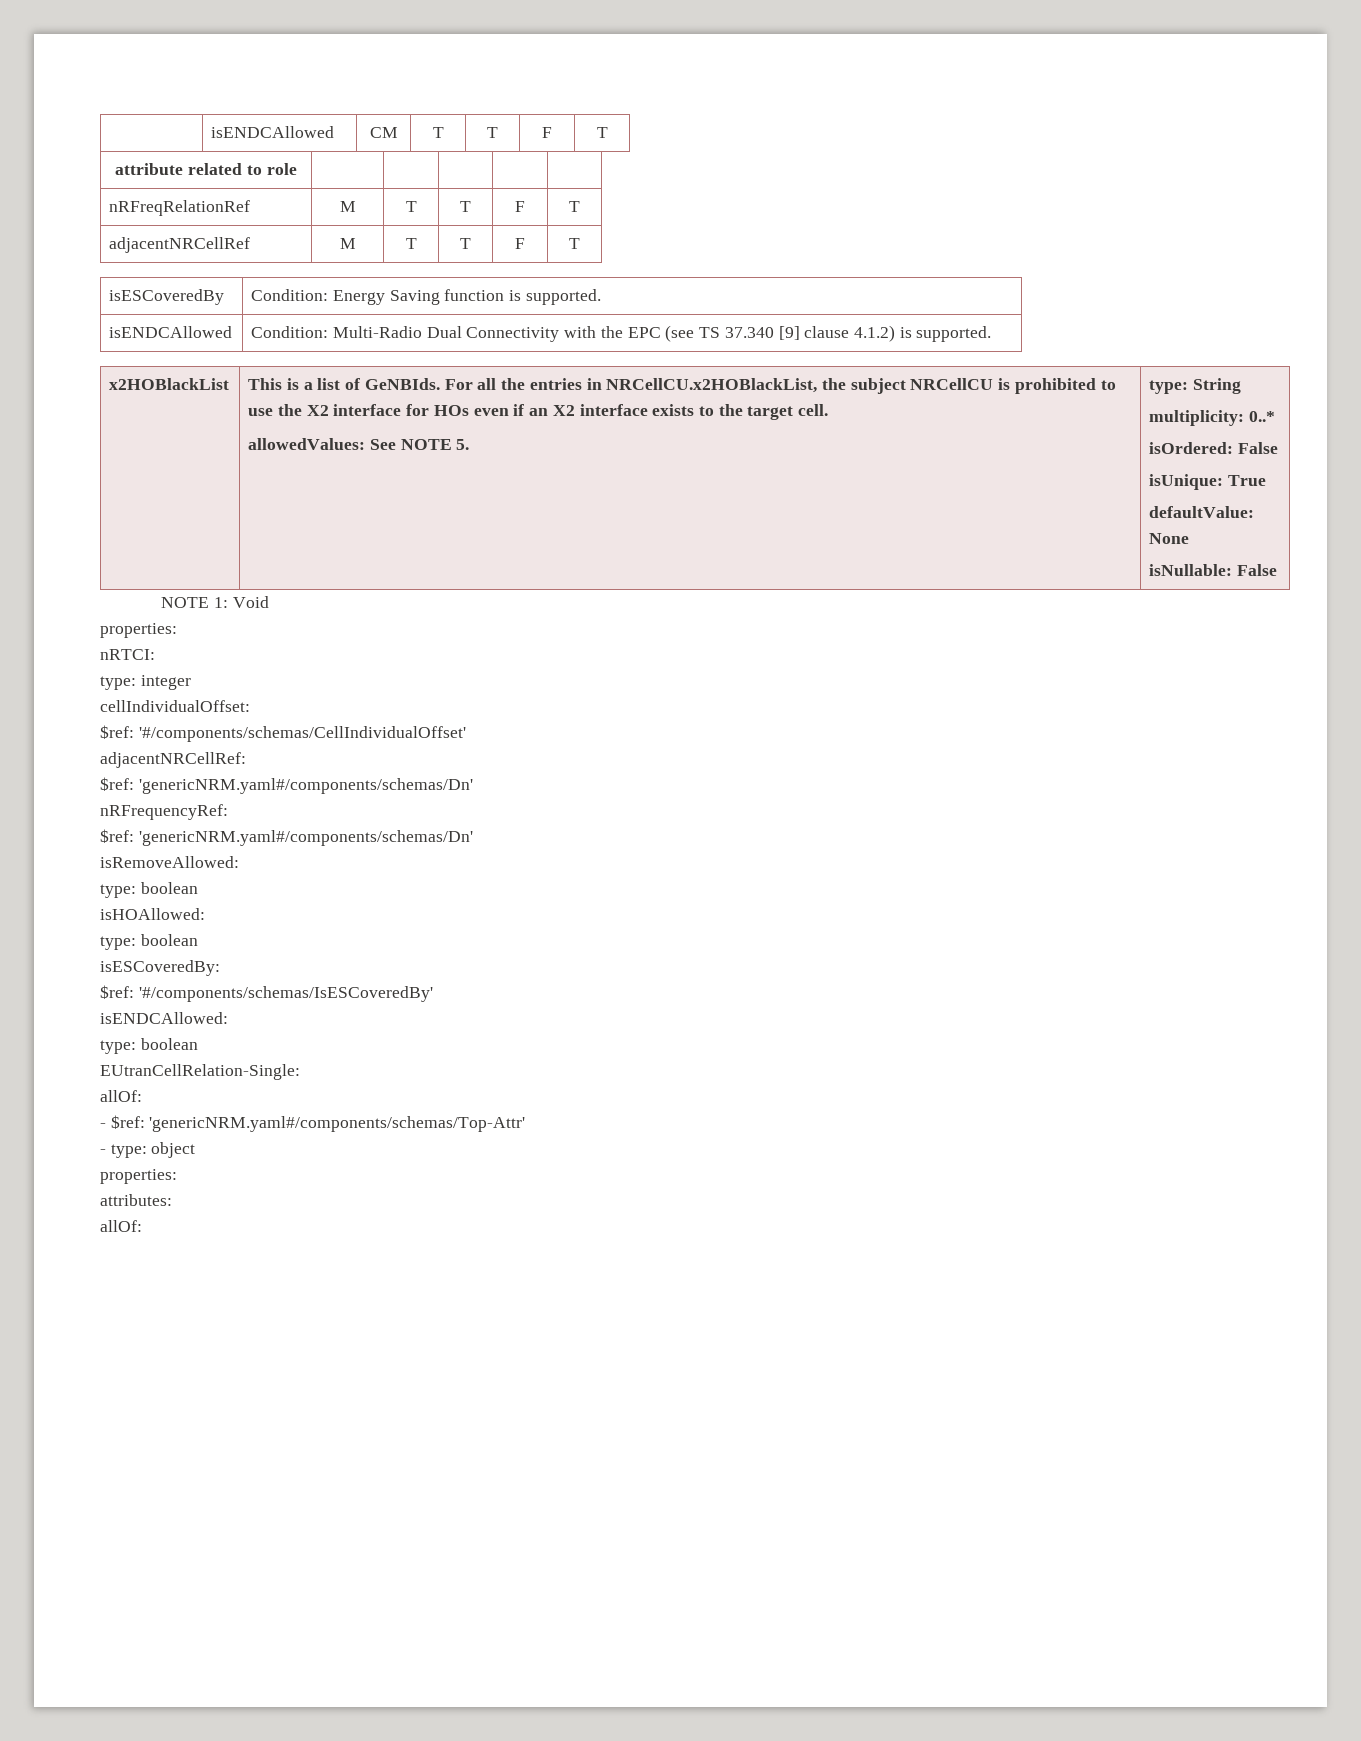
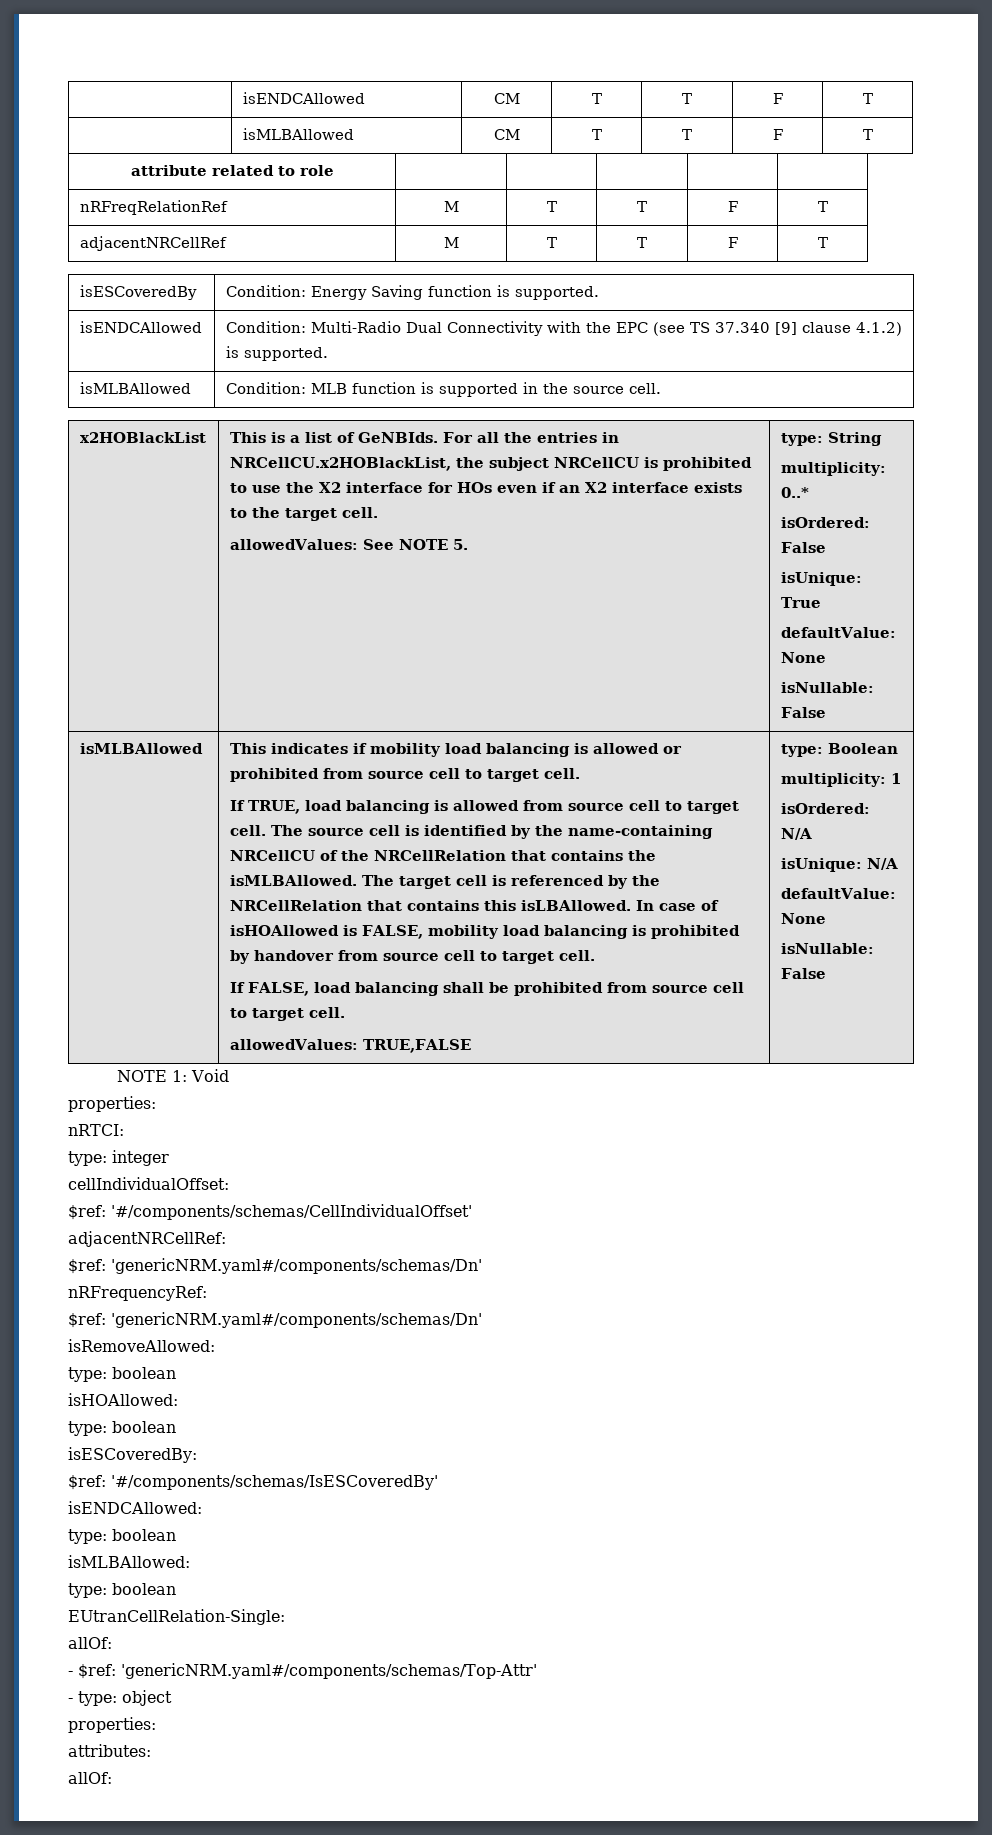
(608, 132) none -> [242,128,354,140] [493,129,520,140] [591,129,602,140] [682,129,692,140] [772,129,783,140] [862,129,873,140] // | isMLBAllowed | CM | T | T | F | T
(992, 334) none -> [79,382,191,394] [225,382,661,397] // isMLBAllowed | Condition: MLB function is supported in the source cell.
(1278, 570) none -> [79,743,203,754] [229,743,682,757] [229,768,580,782] [229,800,739,814] [229,825,713,839] [229,850,656,861] [229,875,660,889] [229,900,719,911] [229,925,740,939] [229,950,595,964] [229,982,744,996] [229,1007,345,1021] [229,1039,471,1053] [780,743,898,757] [780,773,901,787] [780,803,870,814] [780,828,812,840] [780,858,898,872] [780,888,896,899] [780,913,826,924] [780,943,874,954] [780,968,826,979] // isMLBAllowed | This indicates if mobility load balancing is allowed or prohibited from source cell to target cell. // If TRUE, load balancing is allowed from source cell to target cell. The source cell is identified by the name-containing NRCellCU of the NRCellRelation that contains the isMLBAllowed. The target cell is referenced by the NRCellRelation that contains this isLBAllowed. In case of isHOAllowed is FALSE, mobility load balancing is prohibited by handover from source cell to target cell. // If FALSE, load balancing shall be prohibited from source cell to target cell. // allowedValues: TRUE,FALSE | type: Boolean // multiplicity: 1 // isOrdered: N/A // isUnique: N/A // defaultValue: None // isNullable: False
(198, 1044) none -> [68,1555,190,1568] [68,1583,176,1598] // isMLBAllowed: // type: boolean

